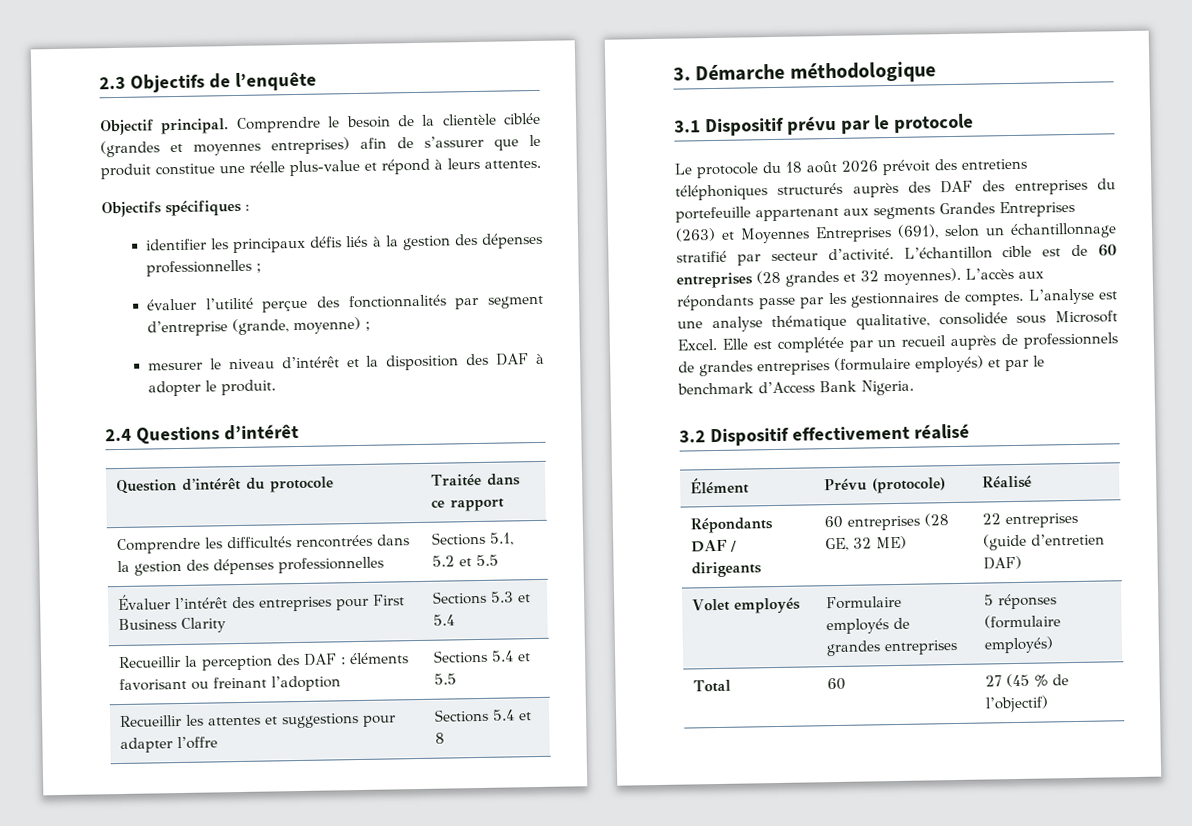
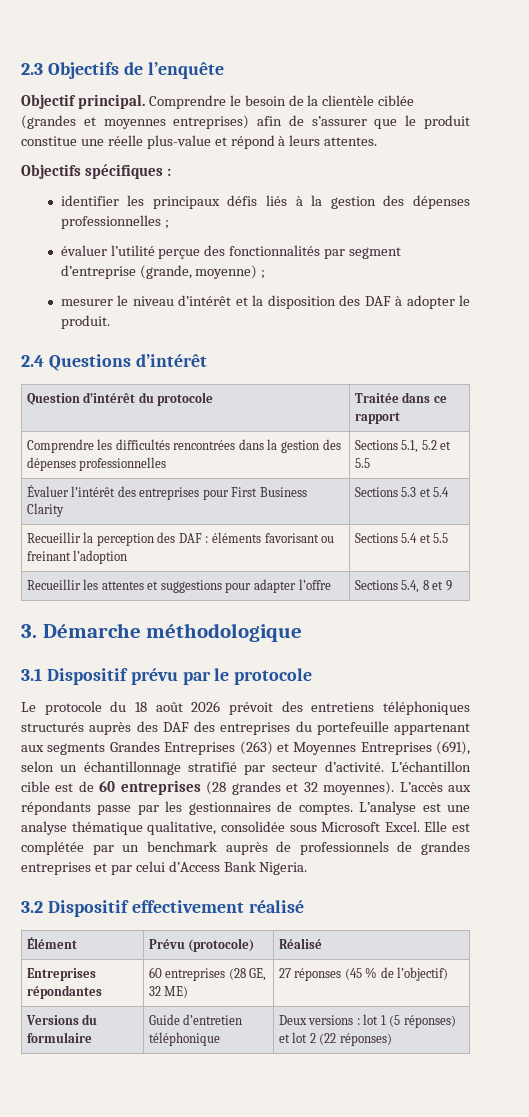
[492,709,533,721] [435,732,446,744] 5.4 et 8 -> [401,580,452,593] 5.4, 8 et 9
[901,335,947,347] recueil -> [146,841,217,852] benchmark
[834,355,1045,373] [677,382,754,395] (formulaire employés) et par le benchmark -> [94,861,165,875] et par celui
[690,517,775,534] [691,539,738,553] [691,561,763,578] Répondants DAF / dirigeants -> [26,968,96,981] [26,985,102,999] Entreprises répondantes
[982,512,1079,529] [983,533,1106,551] [983,555,1023,570] [692,597,802,614] [826,595,903,610] [826,617,911,635] [826,639,959,657] [984,593,1058,610] [984,614,1062,629] [984,636,1055,654] [693,679,732,693] [827,677,847,691] [985,673,1070,688] [985,695,1050,713] 22 entreprises (guide d’entretien DAF) // Volet employés | Formulaire employés de grandes entreprises | 5 réponses (formulaire employés) // Total | 60 | 27 (45 % de l’objectif) -> [278,967,449,981] [25,1014,98,1025] [26,1032,92,1043] [148,1014,243,1025] [148,1032,220,1046] [278,1014,456,1028] [278,1032,392,1046] 27 réponses (45 % de l’objectif) // Versions du formulaire | Guide d’entretien téléphonique | Deux versions : lot 1 (5 réponses) et lot 2 (22 réponses)

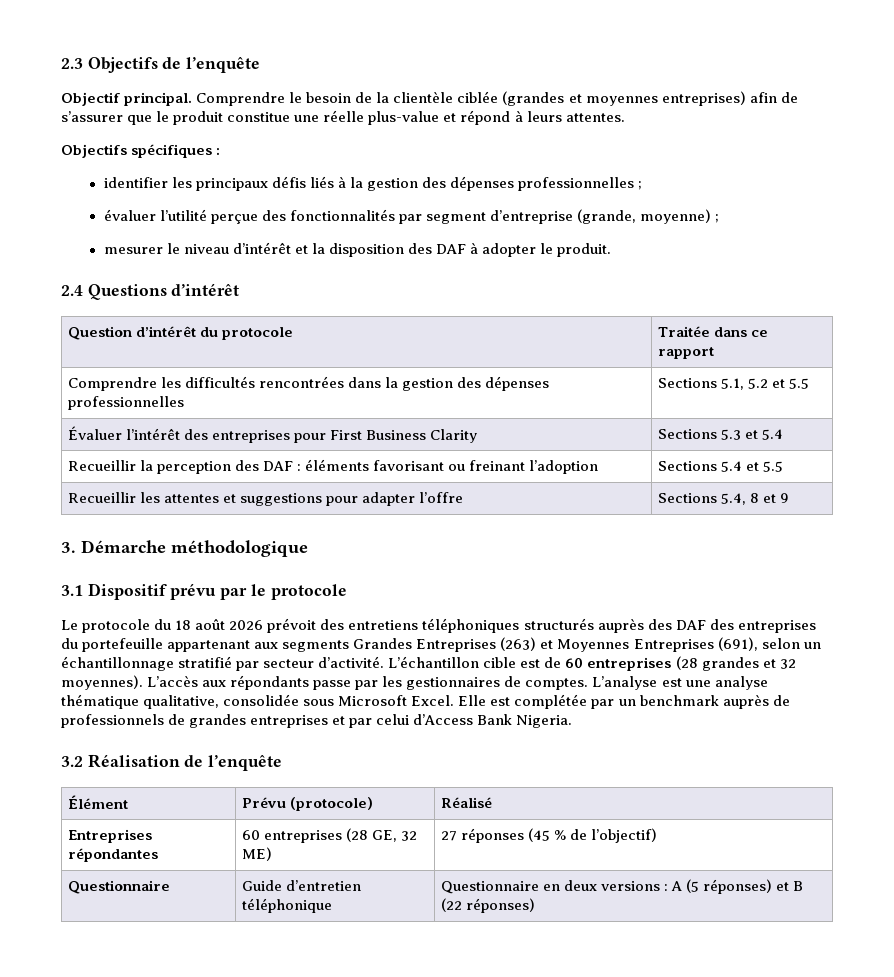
[47,900,304,917] Dispositif effectivement réalisé -> [87,754,283,771] Réalisation de l’enquête
[25,1014,98,1025] [26,1032,92,1043] Versions du formulaire -> [67,880,170,894] Questionnaire
[278,1014,386,1025] Deux versions : lot 1 -> [440,880,682,894] Questionnaire en deux versions : A
[292,1032,316,1043] lot 2 -> [793,881,804,891] B

